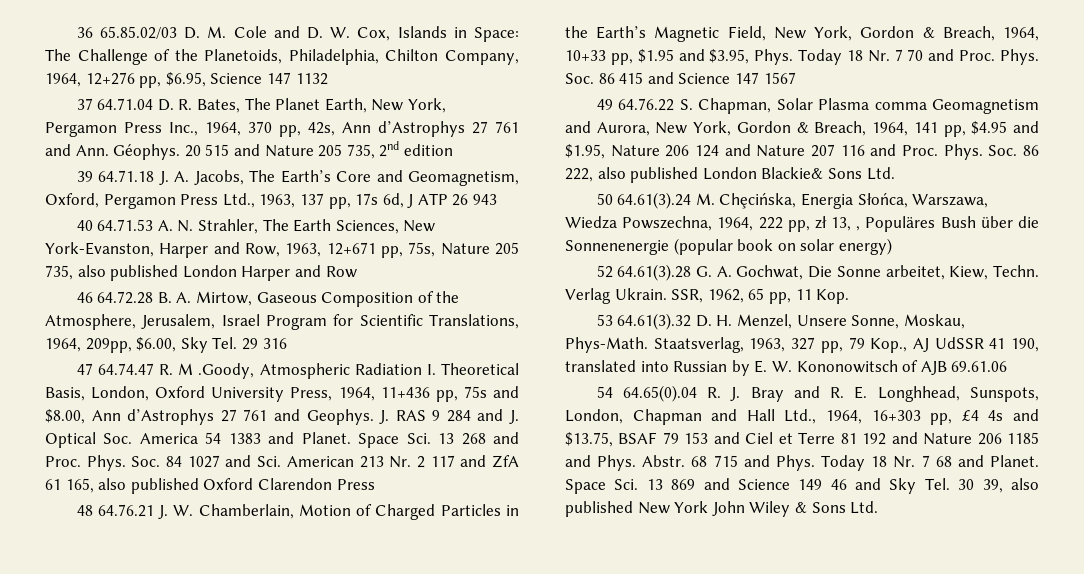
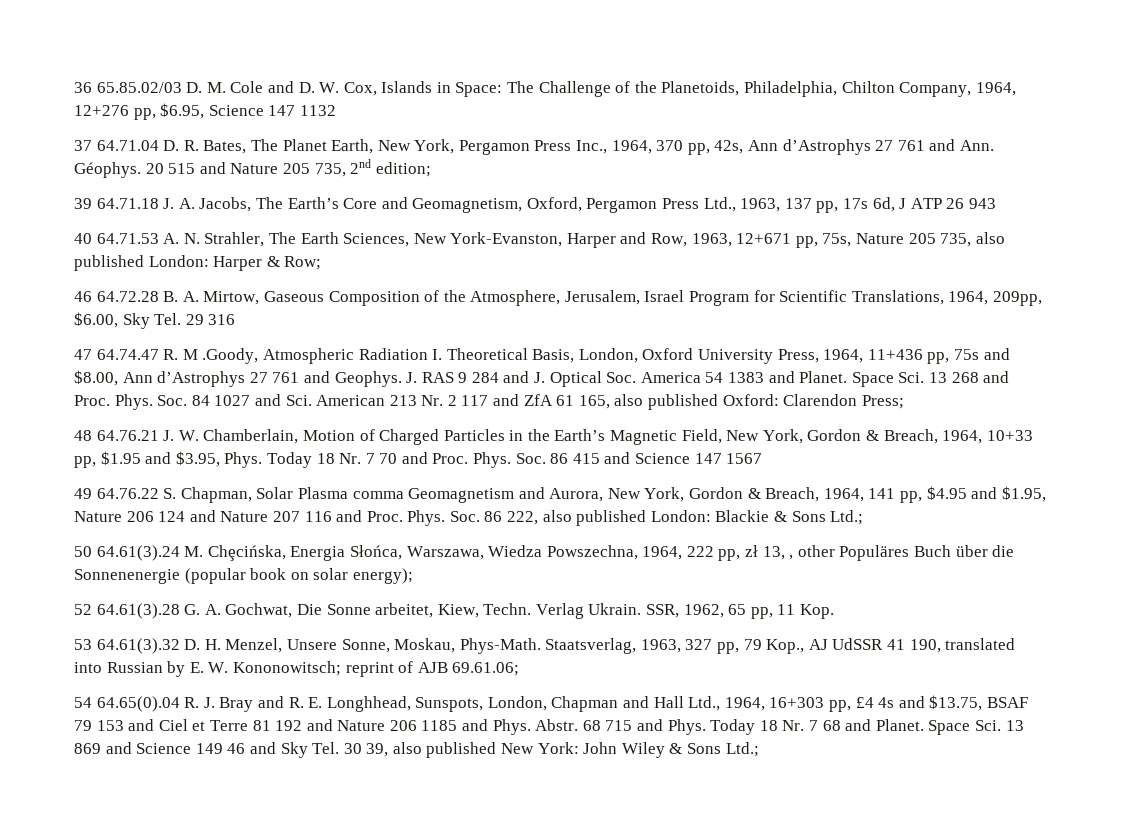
[403,144,453,156] edition -> [375,162,431,177] edition;
[182,265,357,281] London Harper and Row -> [148,255,322,271] London: Harper & Row;
[203,478,375,490] Oxford Clarendon Press -> [722,394,904,409] Oxford: Clarendon Press;
[702,167,895,180] London Blackie& Sons Ltd. -> [650,510,864,525] London: Blackie & Sons Ltd.;
[865,216,976,232] Populäres Bush -> [797,545,952,561] other Populäres Buch
[838,238,892,255] energy) -> [352,568,413,584] energy);
[796,360,898,373] Kononowitsch -> [232,661,394,677] Kononowitsch; reprint
[951,361,1008,372] 69.61.06 -> [452,662,520,676] 69.61.06;
[674,501,709,513] York -> [537,742,579,754] York:
[850,501,879,514] Ltd. -> [725,742,759,757] Ltd.;

